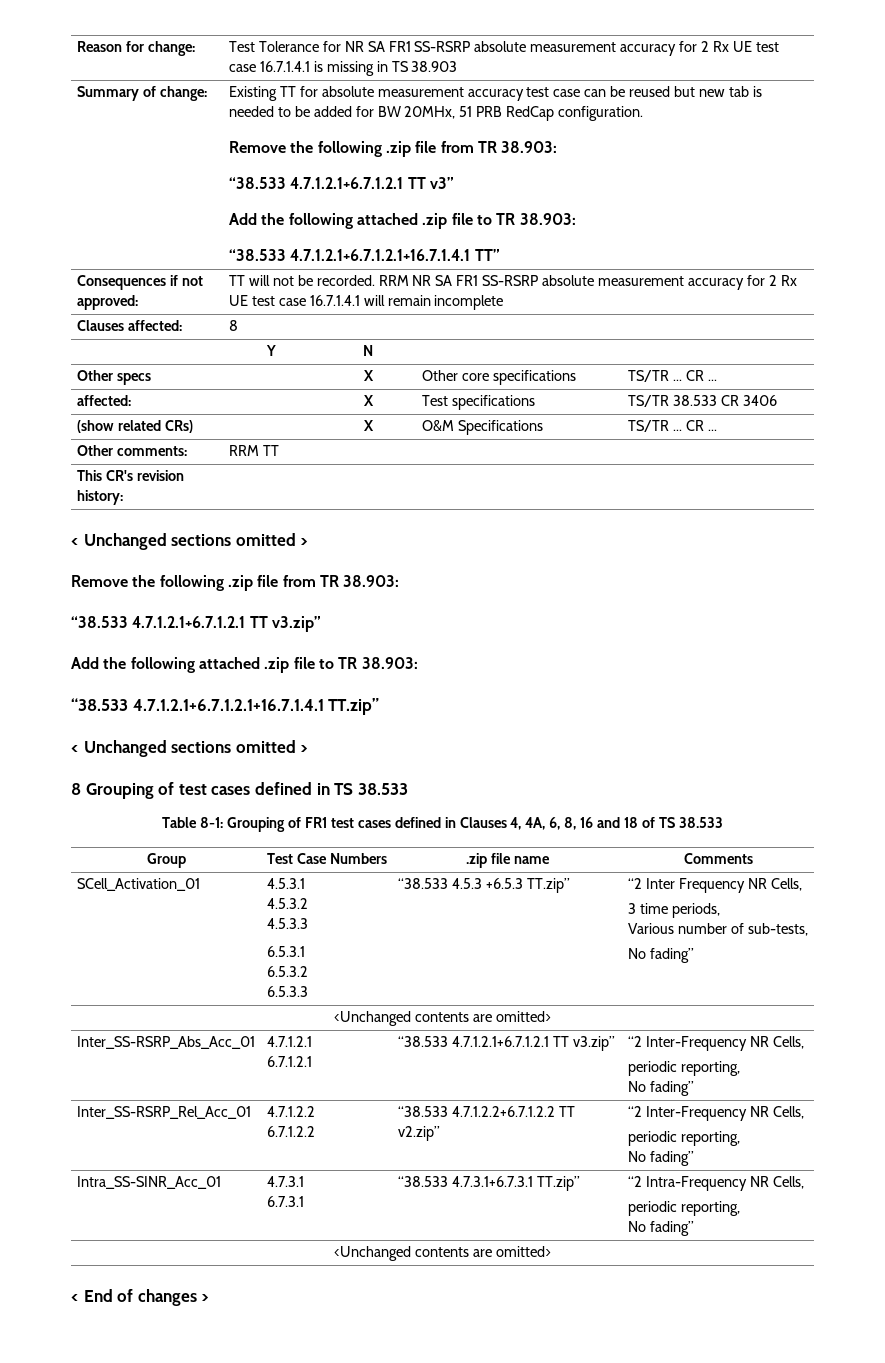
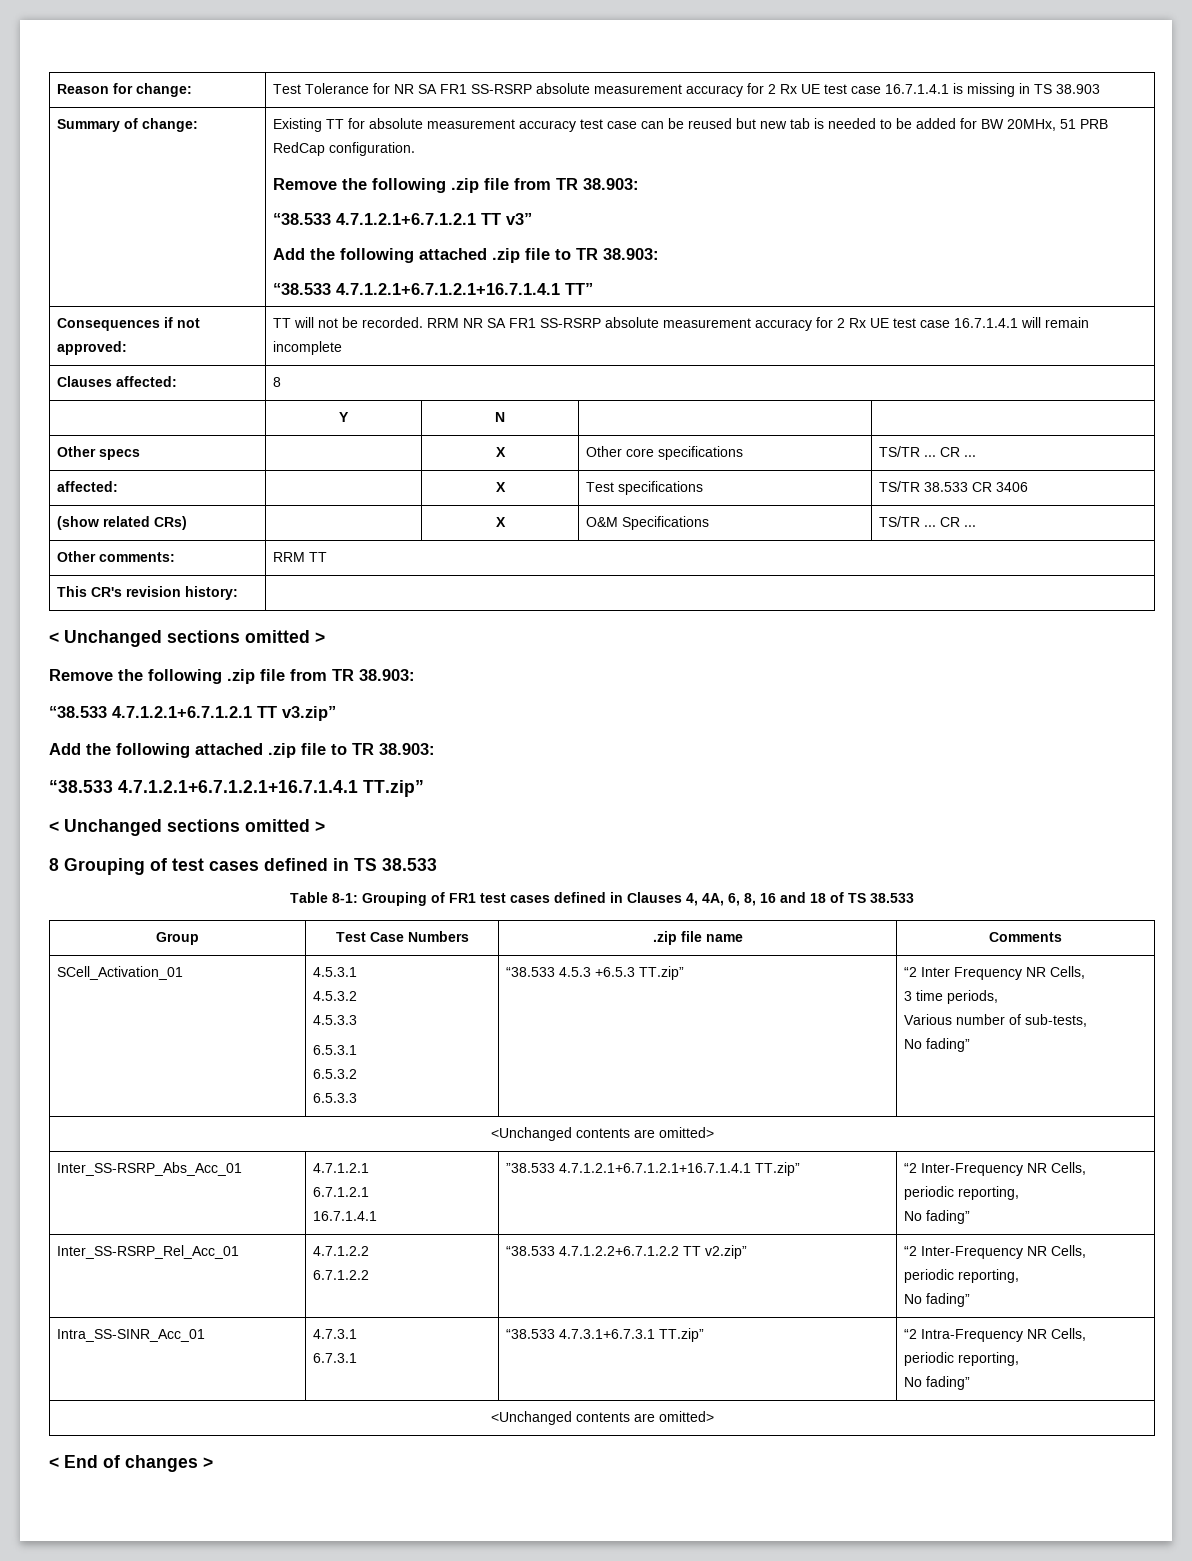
[397,1036,615,1051] | “38.533 4.7.1.2.1+6.7.1.2.1 TT v3.zip” -> [312,1211,377,1221] [505,1162,800,1176] // 16.7.1.4.1 | ”38.533 4.7.1.2.1+6.7.1.2.1+16.7.1.4.1 TT.zip”

